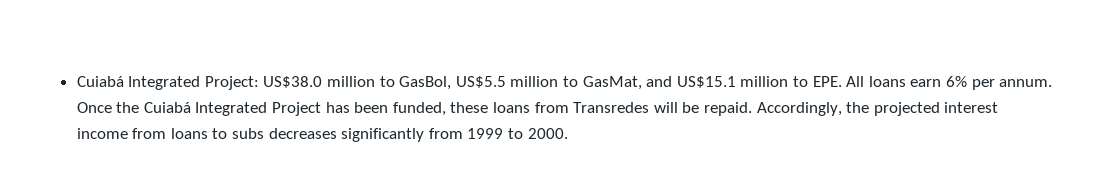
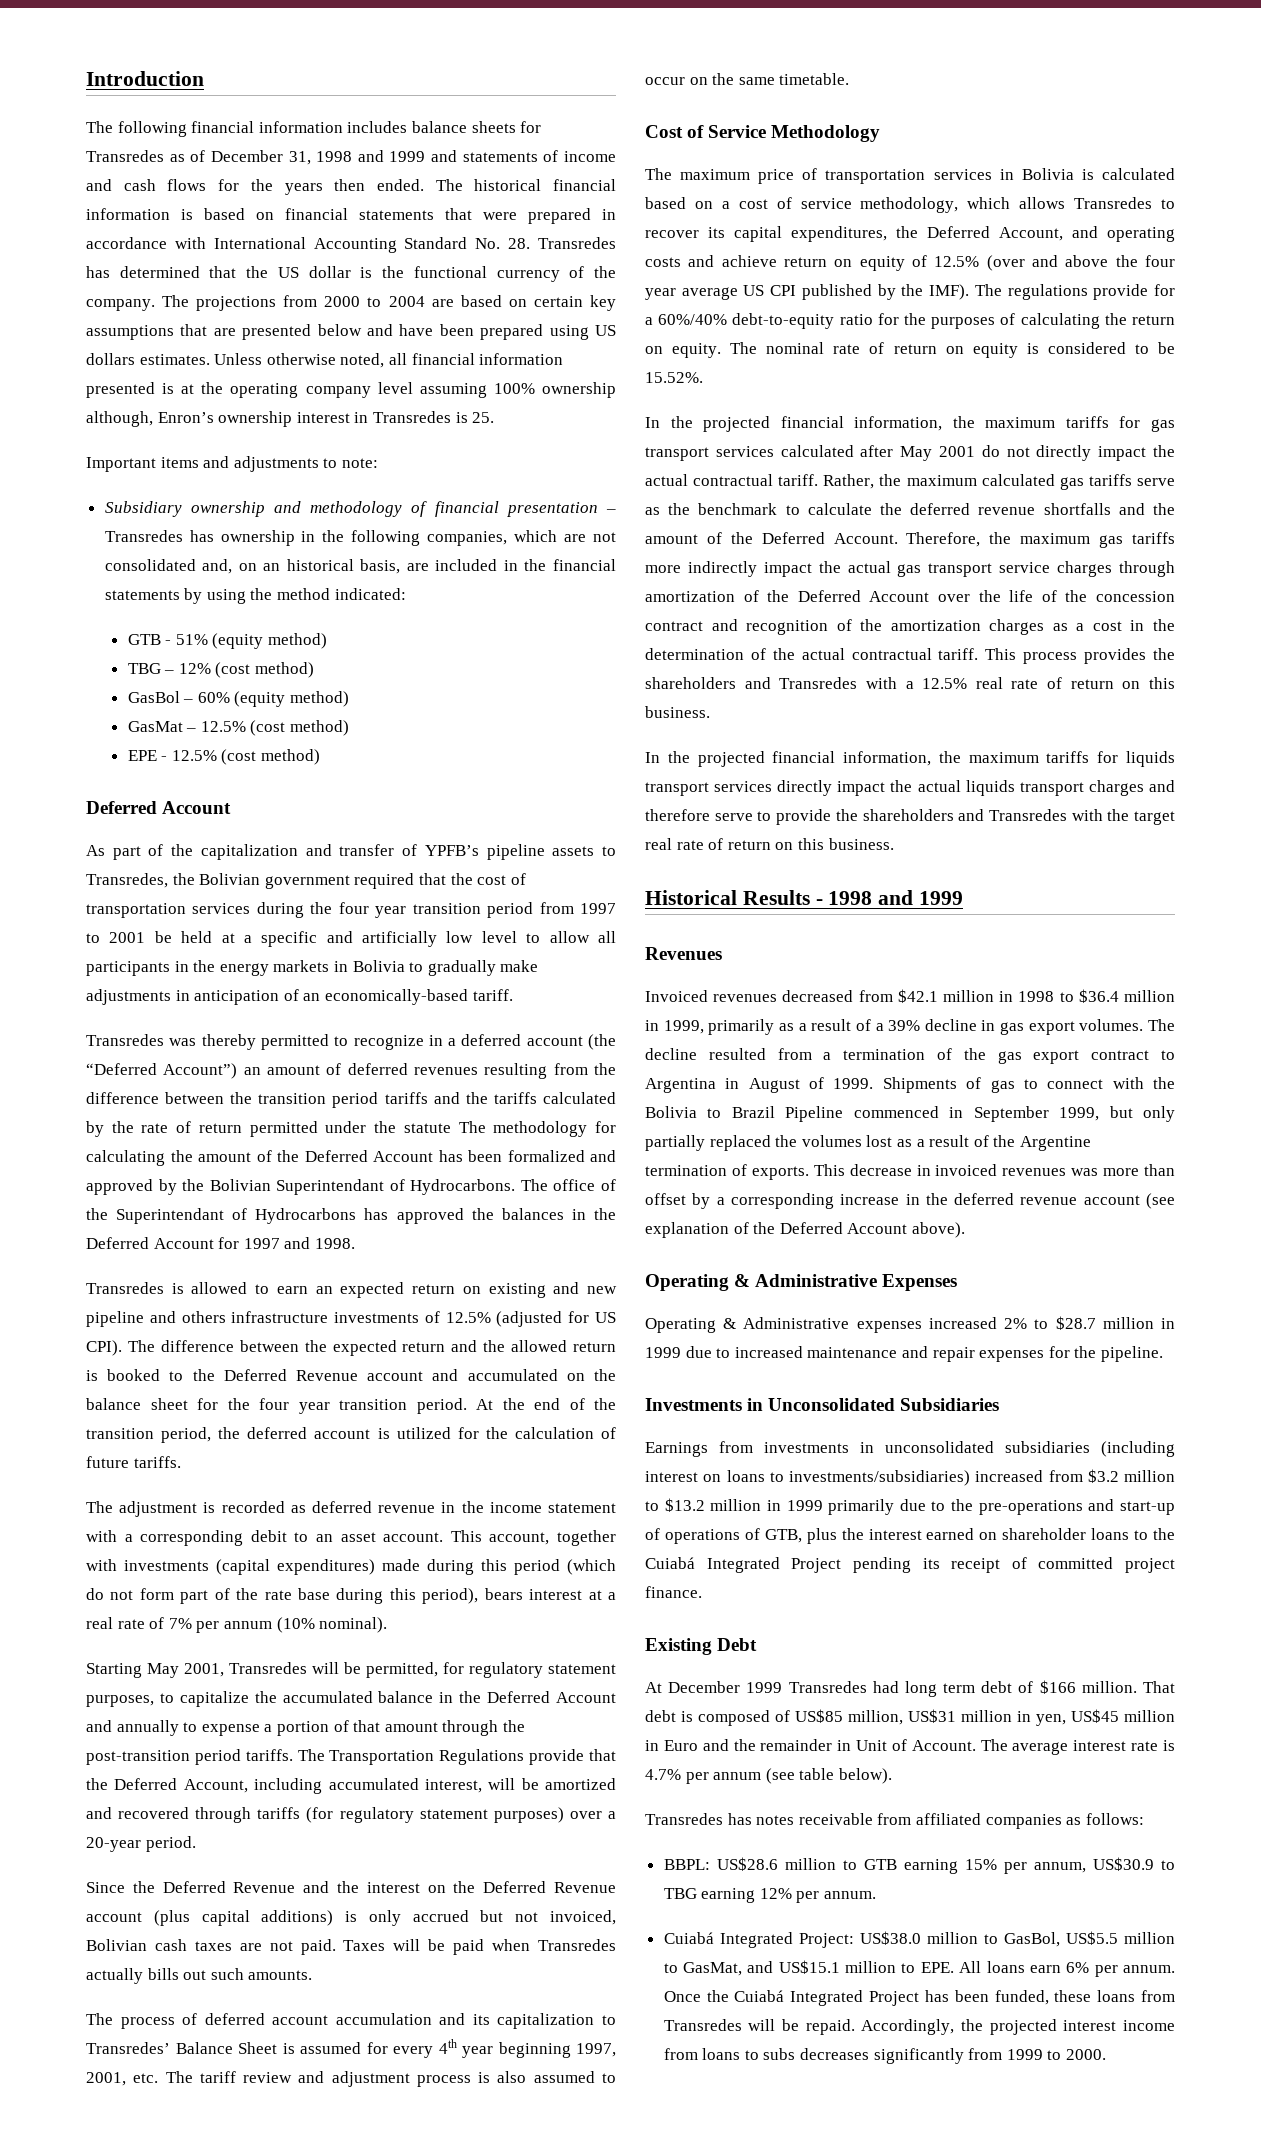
(76, 81) none -> [86,71,204,86] [86,121,542,137] [86,150,616,165] [86,179,616,195] [86,208,616,224] [86,237,616,253] [86,266,617,282] [86,295,616,311] [86,324,616,340] [86,353,564,368] [86,382,616,398] [86,411,495,427] [86,456,378,472] [104,501,617,517] [104,530,616,546] [104,559,616,574] [104,588,406,604] [127,633,328,649] [127,662,315,678] [127,691,350,707] [127,720,350,736] [127,749,321,765] [86,801,232,814] [86,844,617,860] [86,873,526,889] [86,902,616,918] [86,931,616,947] [86,960,539,976] [86,989,513,1005] [86,1034,617,1050] [86,1063,616,1079] [86,1092,616,1108] [86,1121,617,1137] [86,1150,616,1166] [86,1179,616,1195] [86,1208,616,1224] [86,1237,355,1249] [86,1282,617,1298] [86,1311,616,1327] [86,1340,616,1356] [86,1369,616,1381] [86,1398,616,1414] [86,1427,617,1443] [86,1456,181,1468] [86,1501,616,1517] [86,1530,616,1546] [86,1559,616,1575] [86,1588,616,1604] [86,1617,388,1633] [86,1662,616,1678] [86,1691,616,1707] [86,1720,525,1736] [86,1749,616,1765] [86,1778,616,1794] [86,1807,616,1823] [86,1836,196,1852] [86,1881,616,1893] [86,1910,616,1926] [86,1939,617,1955] [86,1968,313,1984] [86,2013,616,2029] [86,2039,616,2058] [86,2071,616,2087] [645,73,850,85] [645,125,881,142] [645,168,1175,184] [645,197,1175,213] [645,226,1175,242] [645,255,1175,271] [645,284,1175,300] [645,313,1175,329] [645,342,1175,358] [645,372,703,383] [645,416,1175,432] [645,445,1175,461] [645,474,1175,490] [645,503,1175,515] [645,532,1175,548] [645,561,1175,577] [645,590,1175,602] [645,619,1175,635] [645,648,1175,664] [645,677,1175,689] [645,706,710,718] [645,751,1175,767] [645,780,1175,796] [645,809,1175,825] [645,838,894,850] [645,890,964,905] [645,947,722,960] [645,989,1175,1003] [645,1019,1175,1035] [645,1048,1175,1064] [645,1077,1175,1093] [645,1106,1175,1122] [645,1135,1091,1151] [645,1164,1175,1180] [645,1193,1175,1209] [645,1222,965,1238] [645,1274,958,1291] [645,1316,1175,1333] [645,1346,1163,1362] [645,1398,1000,1411] [645,1441,1175,1457] [645,1469,1175,1486] [645,1498,1175,1515] [645,1528,1175,1544] [645,1557,1175,1573] [645,1586,702,1598] [645,1638,758,1655] [645,1680,1175,1697] [645,1709,1175,1726] [645,1739,1175,1755] [645,1768,892,1784] [645,1813,1144,1829] [663,1857,1175,1874] [663,1888,877,1903] Introduction // The following financial information includes balance sheets for Transredes as of December 31, 1998 and 1999 and statements of income and cash flows for the years then ended. The historical financial information is based on financial statements that were prepared in accordance with International Accounting Standard No. 28. Transredes has determined that the US dollar is the functional currency of the company. The projections from 2000 to 2004 are based on certain key assumptions that are presented below and have been prepared using US dollars estimates. Unless otherwise noted, all financial information presented is at the operating company level assuming 100% ownership although, Enron’s ownership interest in Transredes is 25. // Important items and adjustments to note: // Subsidiary ownership and methodology of financial presentation – Transredes has ownership in the following companies, which are not consolidated and, on an historical basis, are included in the financial statements by using the method indicated: // GTB - 51% (equity method) // TBG – 12% (cost method) // GasBol – 60% (equity method) // GasMat – 12.5% (cost method) // EPE - 12.5% (cost method) // Deferred Account // As part of the capitalization and transfer of YPFB’s pipeline assets to Transredes, the Bolivian government required that the cost of transportation services during the four year transition period from 1997 to 2001 be held at a specific and artificially low level to allow all participants in the energy markets in Bolivia to gradually make adjustments in anticipation of an economically-based tariff. // Transredes was thereby permitted to recognize in a deferred account (the “Deferred Account”) an amount of deferred revenues resulting from the difference between the transition period tariffs and the tariffs calculated by the rate of return permitted under the statute The methodology for calculating the amount of the Deferred Account has been formalized and approved by the Bolivian Superintendant of Hydrocarbons. The office of the Superintendant of Hydrocarbons has approved the balances in the Deferred Account for 1997 and 1998. // Transredes is allowed to earn an expected return on existing and new pipeline and others infrastructure investments of 12.5% (adjusted for US CPI). The difference between the expected return and the allowed return is booked to the Deferred Revenue account and accumulated on the balance sheet for the four year transition period. At the end of the transition period, the deferred account is utilized for the calculation of future tariffs. // The adjustment is recorded as deferred revenue in the income statement with a corresponding debit to an asset account. This account, together with investments (capital expenditures) made during this period (which do not form part of the rate base during this period), bears interest at a real rate of 7% per annum (10% nominal). // Starting May 2001, Transredes will be permitted, for regulatory statement purposes, to capitalize the accumulated balance in the Deferred Account and annually to expense a portion of that amount through the post-transition period tariffs. The Transportation Regulations provide that the Deferred Account, including accumulated interest, will be amortized and recovered through tariffs (for regulatory statement purposes) over a 20-year period. // Since the Deferred Revenue and the interest on the Deferred Revenue account (plus capital additions) is only accrued but not invoiced, Bolivian cash taxes are not paid. Taxes will be paid when Transredes actually bills out such amounts. // The process of deferred account accumulation and its capitalization to Transredes’ Balance Sheet is assumed for every 4th year beginning 1997, 2001, etc. The tariff review and adjustment process is also assumed to occur on the same timetable. // Cost of Service Methodology // The maximum price of transportation services in Bolivia is calculated based on a cost of service methodology, which allows Transredes to recover its capital expenditures, the Deferred Account, and operating costs and achieve return on equity of 12.5% (over and above the four year average US CPI published by the IMF). The regulations provide for a 60%/40% debt-to-equity ratio for the purposes of calculating the return on equity. The nominal rate of return on equity is considered to be 15.52%. // In the projected financial information, the maximum tariffs for gas transport services calculated after May 2001 do not directly impact the actual contractual tariff. Rather, the maximum calculated gas tariffs serve as the benchmark to calculate the deferred revenue shortfalls and the amount of the Deferred Account. Therefore, the maximum gas tariffs more indirectly impact the actual gas transport service charges through amortization of the Deferred Account over the life of the concession contract and recognition of the amortization charges as a cost in the determination of the actual contractual tariff. This process provides the shareholders and Transredes with a 12.5% real rate of return on this business. // In the projected financial information, the maximum tariffs for liquids transport services directly impact the actual liquids transport charges and therefore serve to provide the shareholders and Transredes with the target real rate of return on this business. // Historical Results - 1998 and 1999 // Revenues // Invoiced revenues decreased from $42.1 million in 1998 to $36.4 million in 1999, primarily as a result of a 39% decline in gas export volumes. The decline resulted from a termination of the gas export contract to Argentina in August of 1999. Shipments of gas to connect with the Bolivia to Brazil Pipeline commenced in September 1999, but only partially replaced the volumes lost as a result of the Argentine termination of exports. This decrease in invoiced revenues was more than offset by a corresponding increase in the deferred revenue account (see explanation of the Deferred Account above). // Operating & Administrative Expenses // Operating & Administrative expenses increased 2% to $28.7 million in 1999 due to increased maintenance and repair expenses for the pipeline. // Investments in Unconsolidated Subsidiaries // Earnings from investments in unconsolidated subsidiaries (including interest on loans to investments/subsidiaries) increased from $3.2 million to $13.2 million in 1999 primarily due to the pre-operations and start-up of operations of GTB, plus the interest earned on shareholder loans to the Cuiabá Integrated Project pending its receipt of committed project finance. // Existing Debt // At December 1999 Transredes had long term debt of $166 million. That debt is composed of US$85 million, US$31 million in yen, US$45 million in Euro and the remainder in Unit of Account. The average interest rate is 4.7% per annum (see table below). // Transredes has notes receivable from affiliated companies as follows: // BBPL: US$28.6 million to GTB earning 15% per annum, US$30.9 to TBG earning 12% per annum. //

